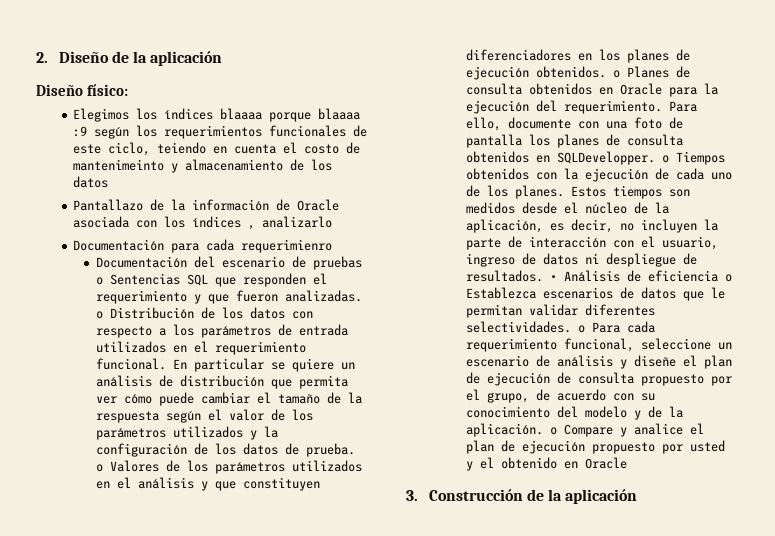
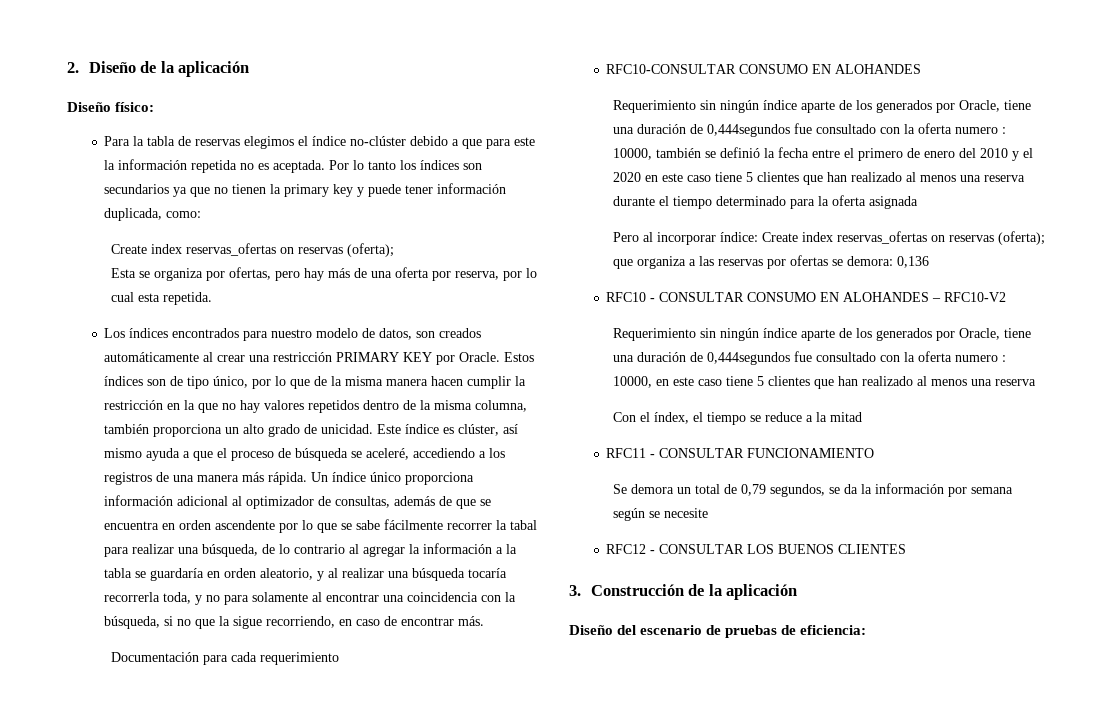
[73,108,361,122] [73,125,368,139] [73,142,361,156] [73,159,333,173] [73,176,109,188] [73,199,340,211] [73,216,333,230] [73,239,333,253] [96,256,363,270] [96,273,328,287] [96,290,363,304] [96,307,314,319] [96,324,349,338] [96,341,307,355] [96,358,356,372] [96,375,349,389] [96,392,363,406] [96,409,314,423] [96,426,279,440] [96,443,356,457] [96,460,363,474] [96,477,321,491] [466,49,691,63] [466,66,691,80] [466,83,719,97] [466,100,698,114] [466,117,684,131] [466,134,684,148] [466,151,726,165] [466,168,733,182] [466,185,691,199] [466,202,670,214] [466,219,719,233] [466,236,719,250] [466,253,698,267] [466,270,733,282] [466,287,726,301] [466,304,656,318] [466,321,656,333] [466,338,733,352] [466,355,733,369] [466,372,733,386] [466,389,656,403] [466,406,684,420] [466,423,705,437] [466,440,726,454] [466,457,628,471] Elegimos los índices blaaaa porque blaaaa :9 según los requerimientos funcionales de este ciclo, teiendo en cuenta el costo de mantenimeinto y almacenamiento de los datos // Pantallazo de la información de Oracle asociada con los índices , analizarlo // Documentación para cada requerimienro // Documentación del escenario de pruebas o Sentencias SQL que responden el requerimiento y que fueron analizadas. o Distribución de los datos con respecto a los parámetros de entrada utilizados en el requerimiento funcional. En particular se quiere un análisis de distribución que permita ver cómo puede cambiar el tamaño de la respuesta según el valor de los parámetros utilizados y la configuración de los datos de prueba. o Valores de los parámetros utilizados en el análisis y que constituyen diferenciadores en los planes de ejecución obtenidos. o Planes de consulta obtenidos en Oracle para la ejecución del requerimiento. Para ello, documente con una foto de pantalla los planes de consulta obtenidos en SQLDevelopper. o Tiempos obtenidos con la ejecución de cada uno de los planes. Estos tiempos son medidos desde el núcleo de la aplicación, es decir, no incluyen la parte de interacción con el usuario, ingreso de datos ni despliegue de resultados. • Análisis de eficiencia o Establezca escenarios de datos que le permitan validar diferentes selectividades. o Para cada requerimiento funcional, seleccione un escenario de análisis y diseñe el plan de ejecución de consulta propuesto por el grupo, de acuerdo con su conocimiento del modelo y de la aplicación. o Compare y analice el plan de ejecución propuesto por usted y el obtenido en Oracle -> [104,136,536,149] [104,159,483,173] [104,183,507,197] [104,208,202,221] [110,243,394,257] [110,267,537,281] [110,292,212,305] [104,328,482,341] [104,352,535,365] [104,376,527,389] [104,400,528,413] [104,424,519,437] [104,448,506,461] [104,472,475,485] [104,495,492,509] [104,519,538,533] [104,543,518,557] [104,568,508,581] [104,592,517,605] [104,616,485,629] [110,652,339,665] [606,64,922,74] [612,100,1031,113] [612,123,1006,137] [612,147,1033,161] [612,172,1025,185] [612,195,918,209] [612,231,1045,245] [612,255,929,269] [606,292,1007,302] [612,328,1031,341] [612,351,1006,365] [612,376,1036,389] [612,412,862,425] [606,448,875,458] [612,483,1013,497] [612,508,708,521] [606,544,907,554] Para la tabla de reservas elegimos el índice no-clúster debido a que para este la información repetida no es aceptada. Por lo tanto los índices son secundarios ya que no tienen la primary key y puede tener información duplicada, como: // Create index reservas_ofertas on reservas (oferta); // Esta se organiza por ofertas, pero hay más de una oferta por reserva, por lo cual esta repetida. // Los índices encontrados para nuestro modelo de datos, son creados automáticamente al crear una restricción PRIMARY KEY por Oracle. Estos índices son de tipo único, por lo que de la misma manera hacen cumplir la restricción en la que no hay valores repetidos dentro de la misma columna, también proporciona un alto grado de unicidad. Este índice es clúster, así mismo ayuda a que el proceso de búsqueda se aceleré, accediendo a los registros de una manera más rápida. Un índice único proporciona información adicional al optimizador de consultas, además de que se encuentra en orden ascendente por lo que se sabe fácilmente recorrer la tabal para realizar una búsqueda, de lo contrario al agregar la información a la tabla se guardaría en orden aleatorio, y al realizar una búsqueda tocaría recorrerla toda, y no para solamente al encontrar una coincidencia con la búsqueda, si no que la sigue recorriendo, en caso de encontrar más. // Documentación para cada requerimiento // RFC10-CONSULTAR CONSUMO EN ALOHANDES // Requerimiento sin ningún índice aparte de los generados por Oracle, tiene una duración de 0,444segundos fue consultado con la oferta numero : 10000, también se definió la fecha entre el primero de enero del 2010 y el 2020 en este caso tiene 5 clientes que han realizado al menos una reserva durante el tiempo determinado para la oferta asignada // Pero al incorporar índice: Create index reservas_ofertas on reservas (oferta); que organiza a las reservas por ofertas se demora: 0,136 // RFC10 - CONSULTAR CONSUMO EN ALOHANDES – RFC10-V2 // Requerimiento sin ningún índice aparte de los generados por Oracle, tiene una duración de 0,444segundos fue consultado con la oferta numero : 10000, en este caso tiene 5 clientes que han realizado al menos una reserva // Con el índex, el tiempo se reduce a la mitad // RFC11 - CONSULTAR FUNCIONAMIENTO // Se demora un total de 0,79 segundos, se da la información por semana según se necesite // RFC12 - CONSULTAR LOS BUENOS CLIENTES
(638, 496) none -> [569,625,867,638] // Diseño del escenario de pruebas de eficiencia:

